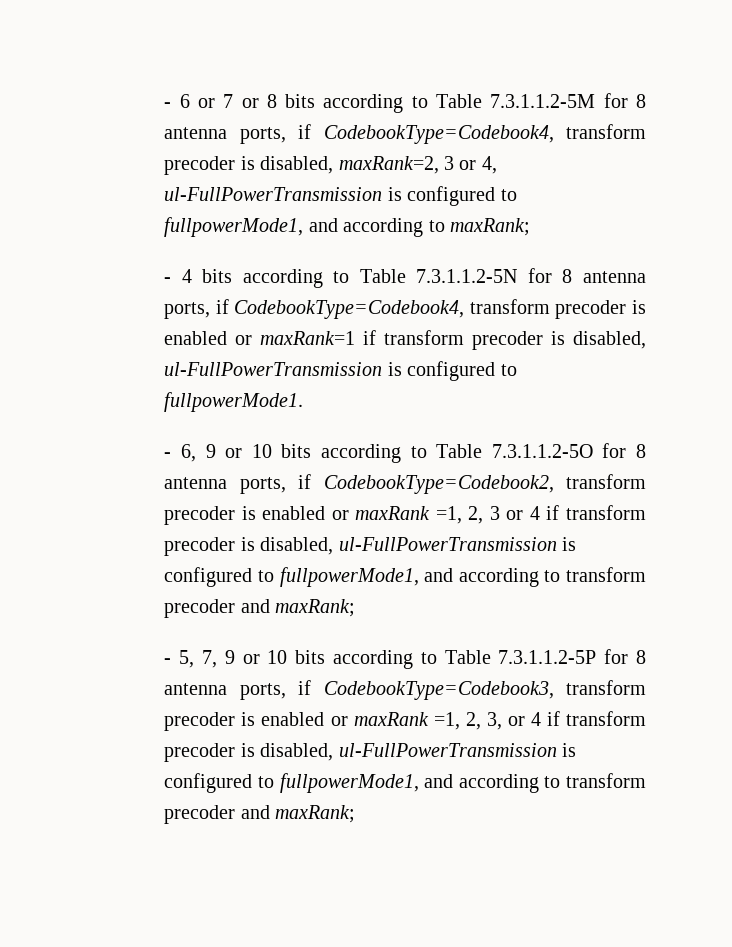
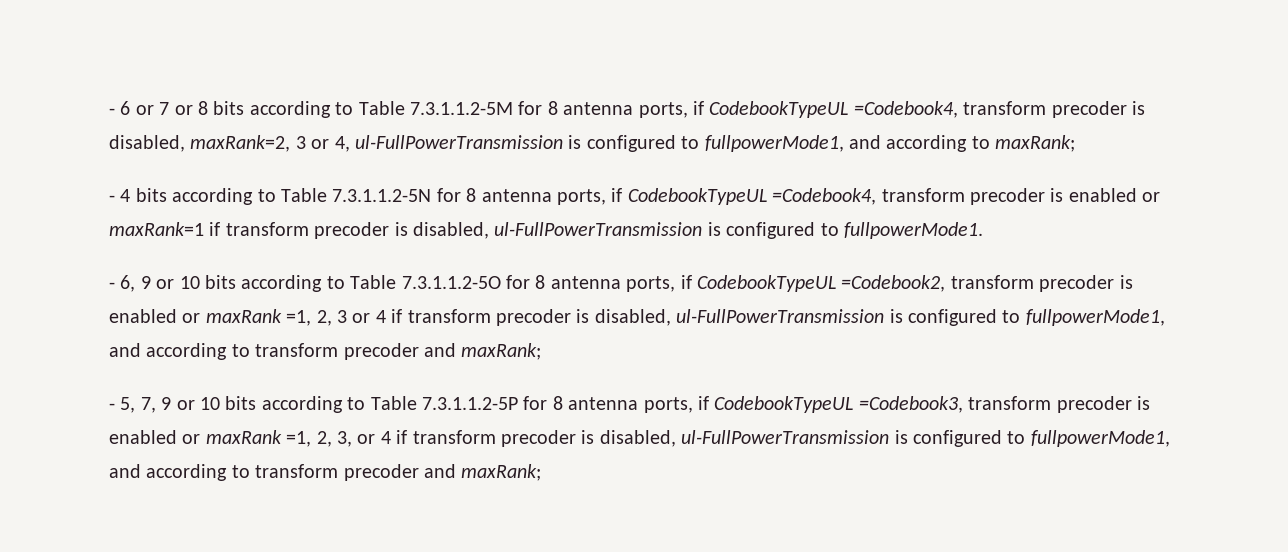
[323,125,554,144] CodebookType=Codebook4, -> [709,101,958,118] CodebookTypeUL =Codebook4,
[234,300,465,319] CodebookType=Codebook4, -> [627,188,877,205] CodebookTypeUL =Codebook4,
[323,475,554,494] CodebookType=Codebook2, -> [697,275,946,292] CodebookTypeUL =Codebook2,
[323,681,554,700] CodebookType=Codebook3, -> [714,396,963,413] CodebookTypeUL =Codebook3,

